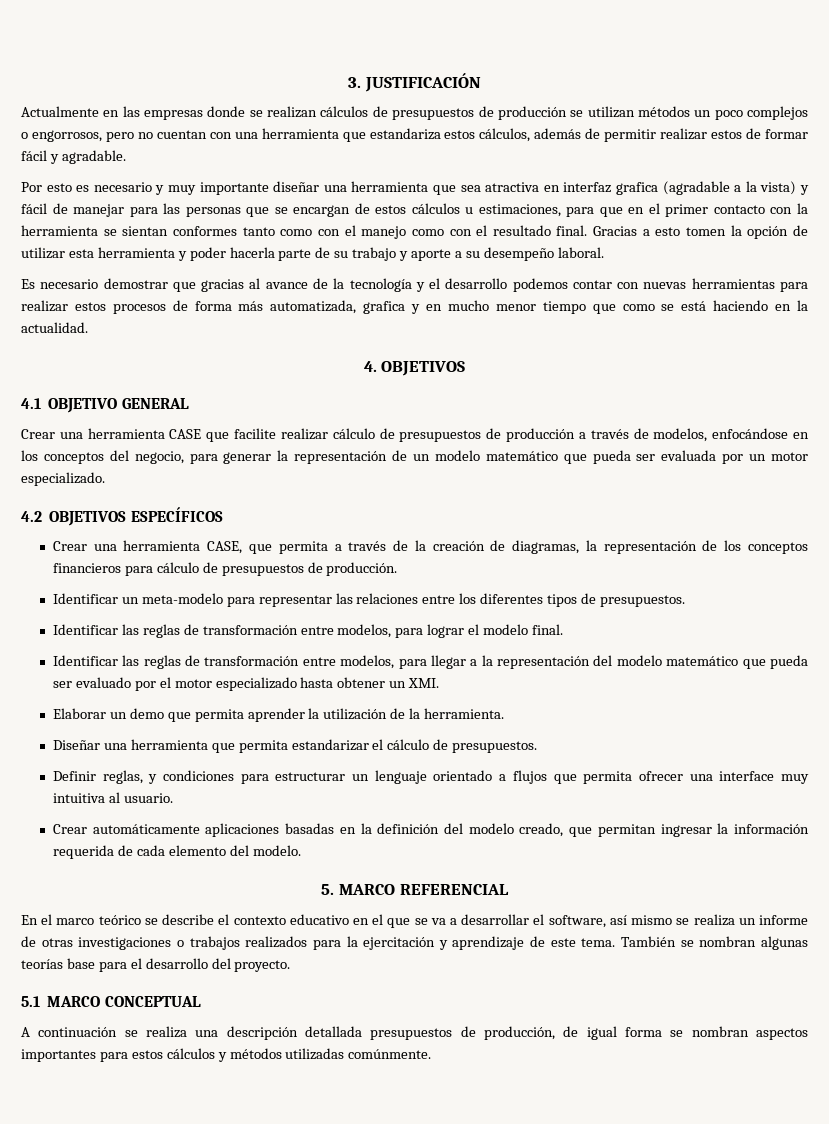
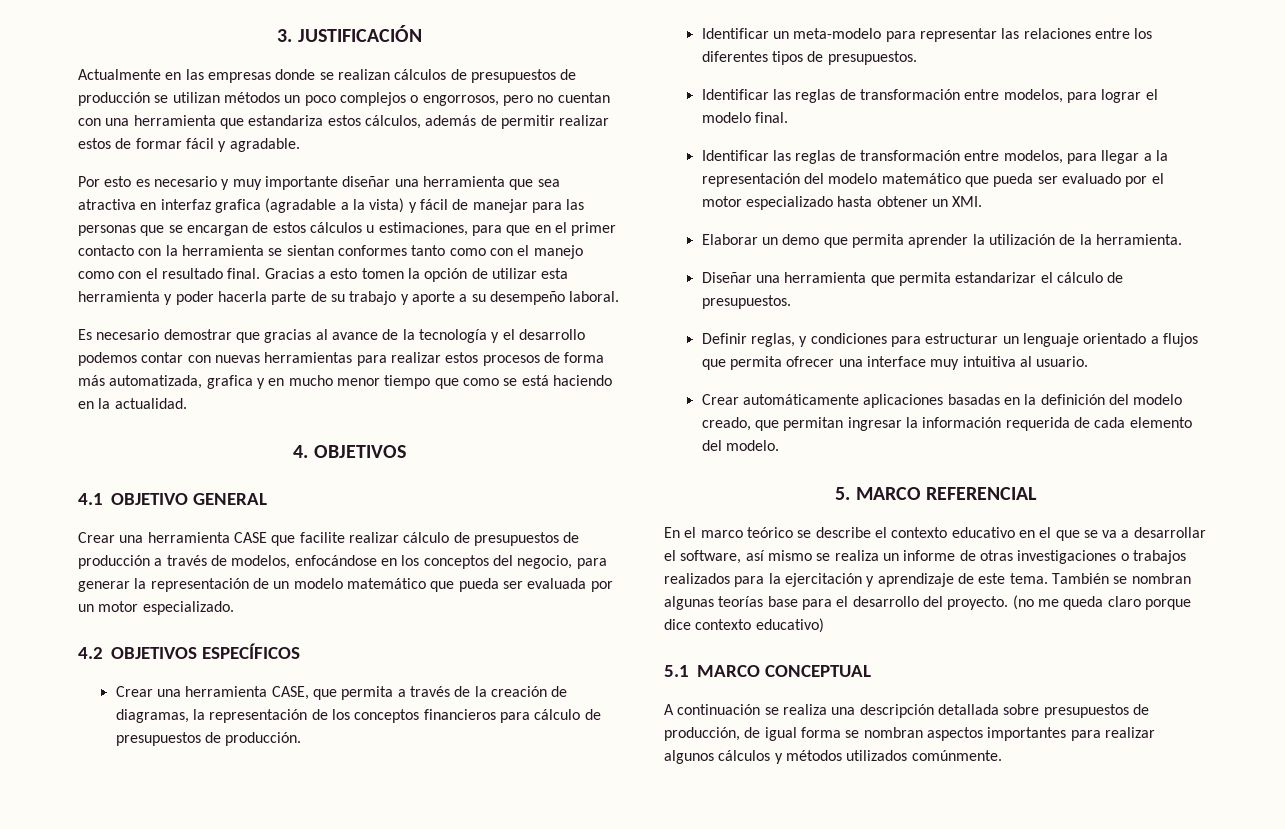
(291, 966) none -> [1012,595,1191,610] [664,618,824,633] (no me queda claro porque dice contexto educativo)
(362, 1031) none -> [1003,704,1040,715] sobre
[131,1050,163,1059] estos -> [1104,727,1155,738] [664,750,714,764] realizar algunos
[285,1048,345,1060] utilizadas -> [846,750,908,761] utilizados

